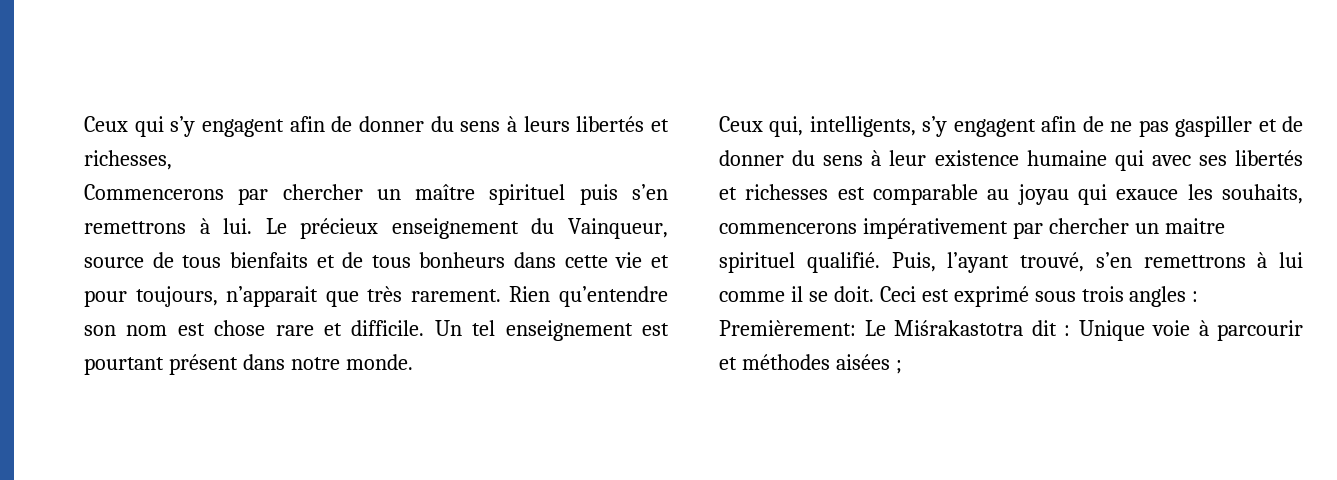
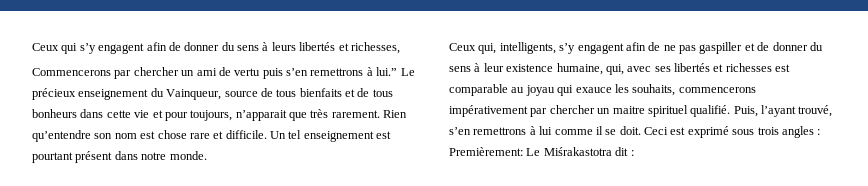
[415,184,566,205] maître spirituel -> [196,67,261,76] ami de vertu
[223,218,253,234] lui. -> [376,67,398,76] lui.”
[1026,150,1144,171] humaine qui -> [556,63,624,75] humaine, qui,
[1078,320,1303,341] [719,354,902,374] Unique voie à parcourir et méthodes aisées ; -> (634, 153) none

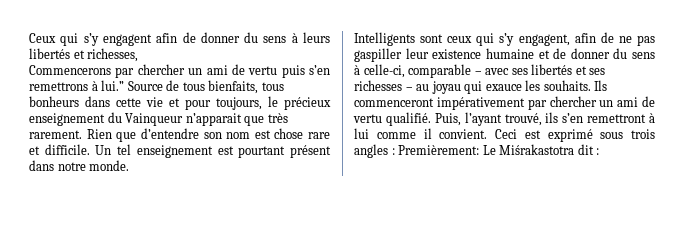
[400,68,415,76] [32,88,370,100] Le précieux enseignement du Vainqueur, source de tous bienfaits et de -> [127,80,259,94] Source de tous bienfaits,
(233, 115) none -> [268,96,331,110] [29,112,184,126] le précieux enseignement du Vainqueur
[32,130,91,142] qu’entendre -> [116,128,199,142] que d’entendre
[449,42,624,54] Ceux qui, intelligents, s’y engagent -> [354,32,570,46] Intelligents sont ceux qui s’y engagent,
(743, 48) none -> [405,48,534,59] leur existence humaine
[483,63,624,75] leur existence humaine, qui, -> [363,64,482,78] celle-ci, comparable –
[725,63,791,72] [449,84,508,96] richesses est comparable -> [589,68,606,75] [354,80,413,91] ses richesses –
[632,84,756,96] souhaits, commencerons -> [543,80,608,91] [354,98,434,107] souhaits. Ils commenceront
[612,105,688,117] maitre spirituel -> [617,96,655,107] [353,114,382,123] ami de vertu
[449,127,527,135] s’en remettrons -> [545,112,647,123] ils s’en remettront
[605,126,641,135] se doit. -> [439,129,488,139] convient.

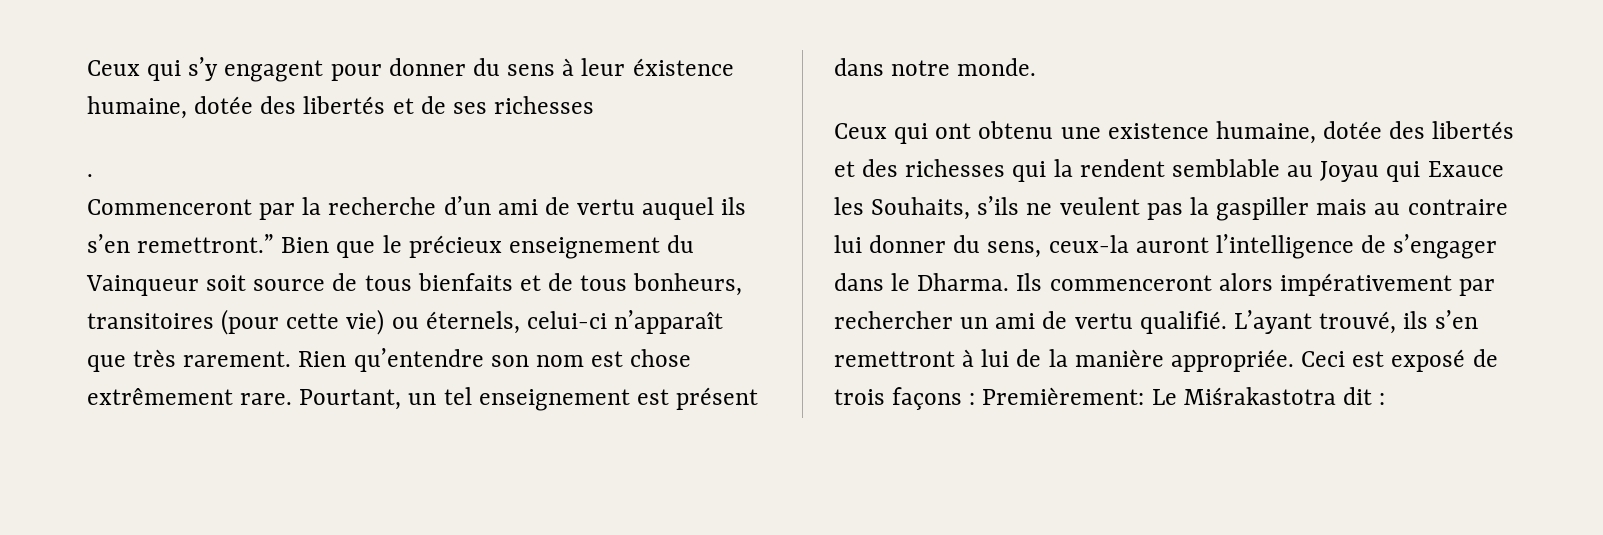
[156,32,331,43] [29,48,139,62] [29,64,330,78] [29,80,284,94] [29,96,262,110] afin de donner du sens à leurs libertés et richesses, // Commencerons par chercher un ami de vertu puis s’en remettrons à lui.” Source de tous bienfaits, tous bonheurs dans cette vie et pour toujours, -> [330,58,734,81] [87,96,595,119] [87,174,93,177] [87,196,747,220] [87,234,376,258] pour donner du sens à leur éxistence humaine, dotée des libertés et de ses richesses // . // Commenceront par la recherche d’un ami de vertu auquel ils s’en remettront.” Bien que
[185,113,242,126] n’apparait -> [206,273,743,296] [87,309,724,335] soit source de tous bienfaits et de tous bonheurs, transitoires (pour cette vie) ou éternels, celui-ci n’apparaît
[116,128,199,142] que d’entendre -> [353,348,484,372] qu’entendre
[308,132,330,139] [29,144,112,155] rare et difficile. Un -> [87,387,437,410] extrêmement rare. Pourtant, un
[238,146,286,158] pourtant -> (669, 397) none
[354,32,655,46] [354,48,655,62] [354,64,606,78] [354,80,591,94] Intelligents sont ceux qui s’y engagent, afin de ne pas gaspiller leur existence humaine et de donner du sens à celle-ci, comparable – avec ses libertés et ses richesses – au joyau qui exauce les souhaits. -> [834,121,1515,144] [834,159,1504,182] [834,196,1508,221] [834,234,1498,259] [834,273,1010,291] Ceux qui ont obtenu une existence humaine, dotée des libertés et des richesses qui la rendent semblable au Joyau qui Exauce les Souhaits, s’ils ne veulent pas la gaspiller mais au contraire lui donner du sens, ceux-la auront l’intelligence de s’engager dans le Dharma.
(434, 102) none -> [1218,273,1273,291] alors
[549,96,597,107] chercher -> [834,311,953,329] rechercher
[434,112,502,126] Puis, l’ayant -> [1233,310,1312,334] L’ayant
[376,128,655,142] [354,144,388,158] comme il convient. Ceci est exprimé sous trois angles -> [1016,349,1498,372] [834,387,963,410] de la manière appropriée. Ceci est exposé de trois façons

